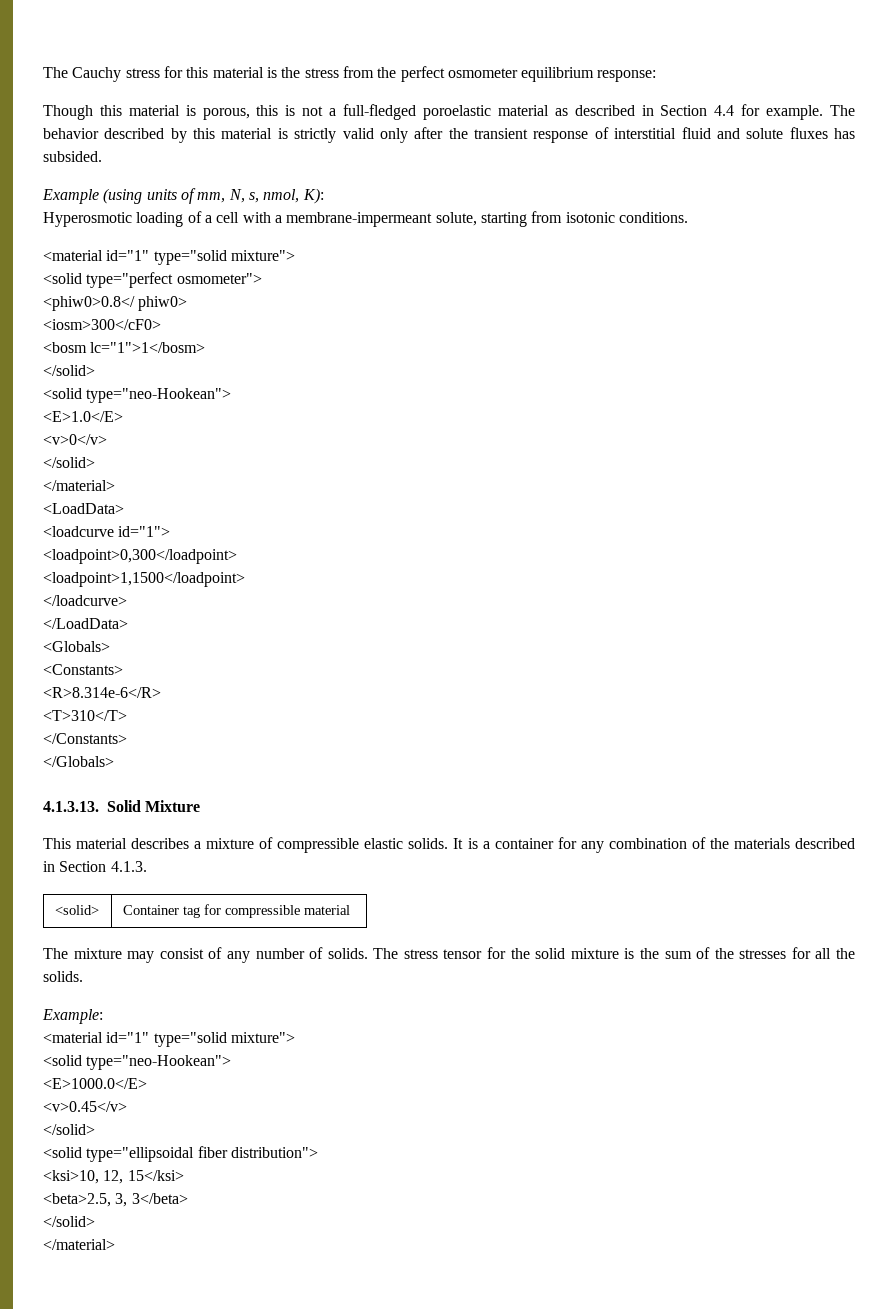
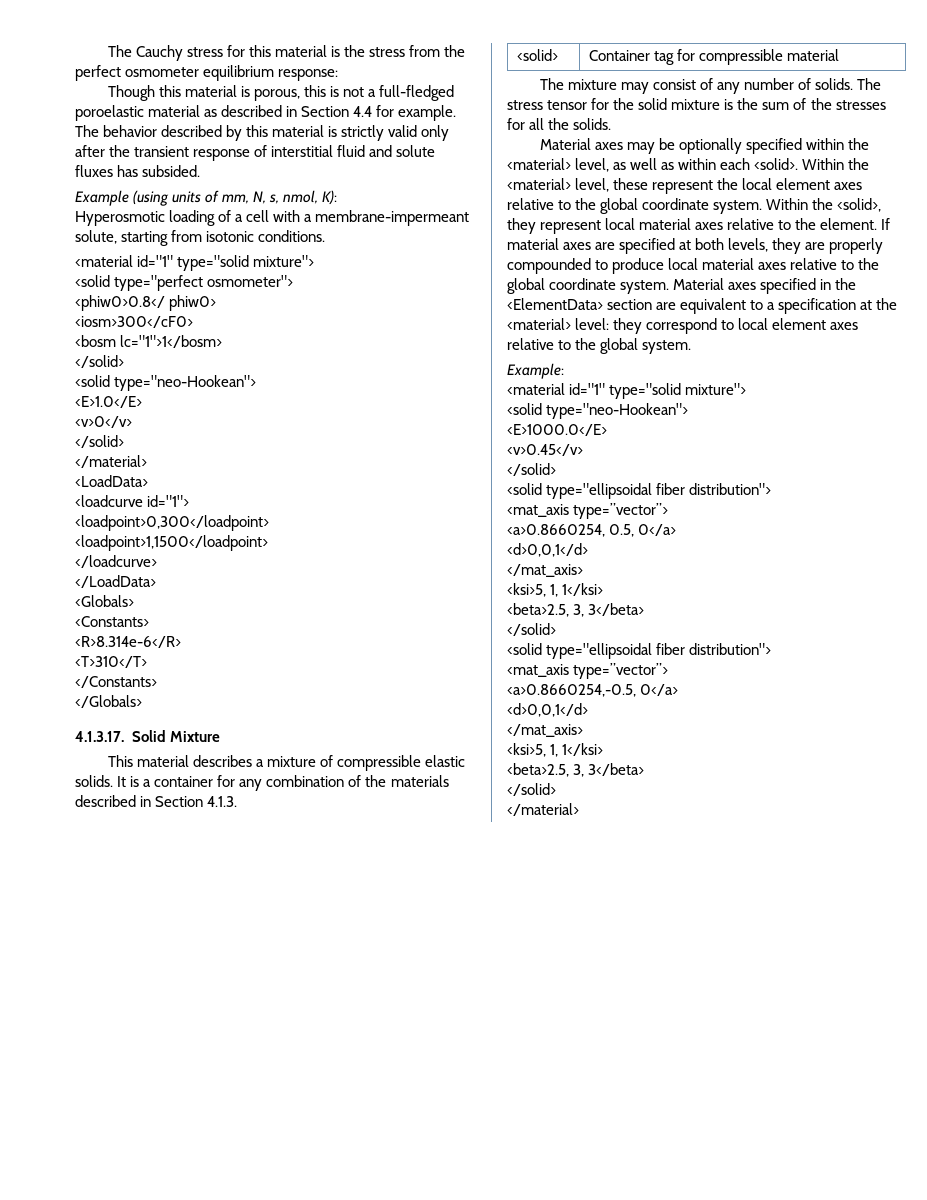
[43,801,99,812] 4.1.3.13. -> [75,731,124,742] 4.1.3.17.
(83, 976) none -> [539,138,869,154] [507,158,870,172] [507,178,863,194] [507,198,882,214] [507,218,891,234] [507,238,884,254] [507,258,880,274] [507,278,857,294] [507,298,898,314] [507,318,859,334] [507,338,692,354] // Material axes may be optionally specified within the <material> level, as well as within each <solid>. Within the <material> level, these represent the local element axes relative to the global coordinate system. Within the <solid>, they represent local material axes relative to the element. If material axes are specified at both levels, they are properly compounded to produce local material axes relative to the global coordinate system. Material axes specified in the <ElementData> section are equivalent to a specification at the <material> level: they correspond to local element axes relative to the global system.
[43,1170,184,1184] <ksi>10, 12, 15</ksi> -> [507,503,669,519] [507,524,677,537] [507,543,588,557] [507,564,583,577] [507,583,604,597] [507,603,645,617] [507,623,556,636] [507,643,772,659] [507,663,669,679] [507,684,679,697] [507,703,588,717] [507,724,583,737] [507,743,604,757] <mat_axis type=”vector”> // <a>0.8660254, 0.5, 0</a> // <d>0,0,1</d> // </mat_axis> // <ksi>5, 1, 1</ksi> // <beta>2.5, 3, 3</beta> // </solid> // <solid type="ellipsoidal fiber distribution"> // <mat_axis type=”vector”> // <a>0.8660254,-0.5, 0</a> // <d>0,0,1</d> // </mat_axis> // <ksi>5, 1, 1</ksi>

